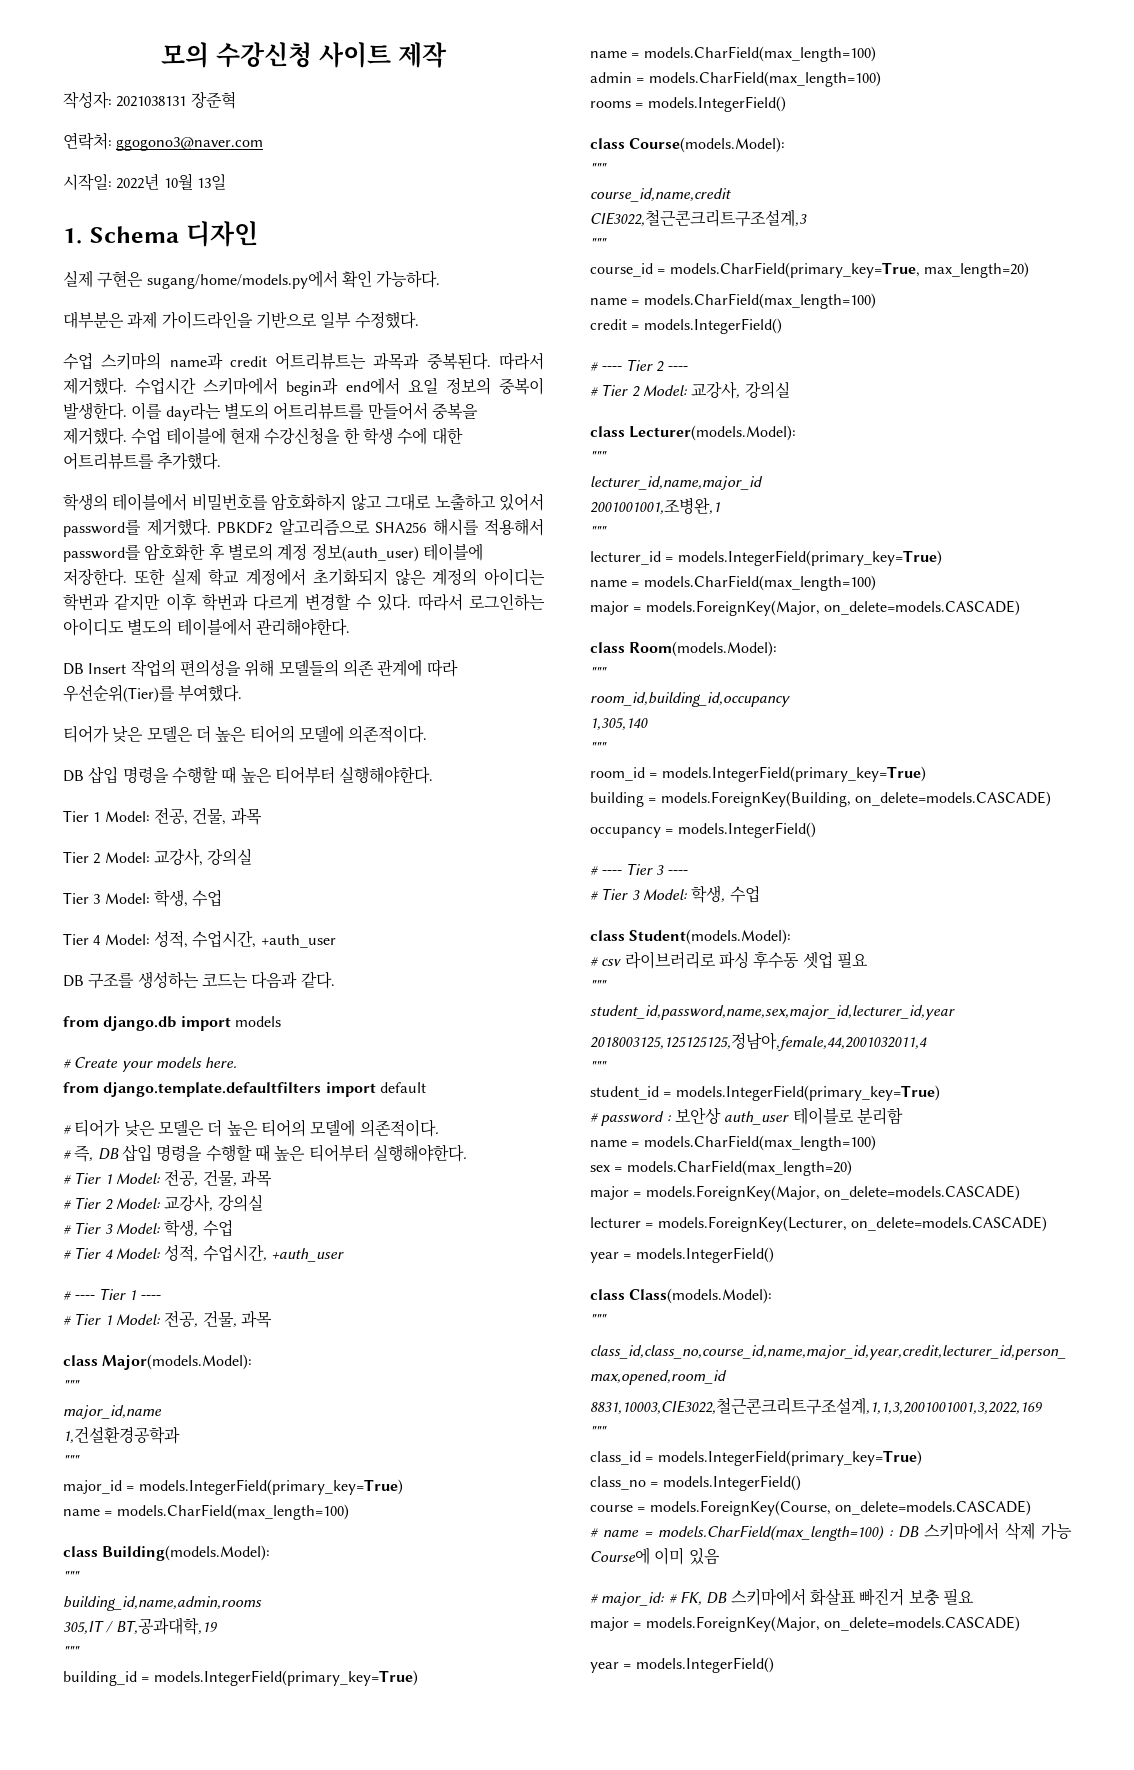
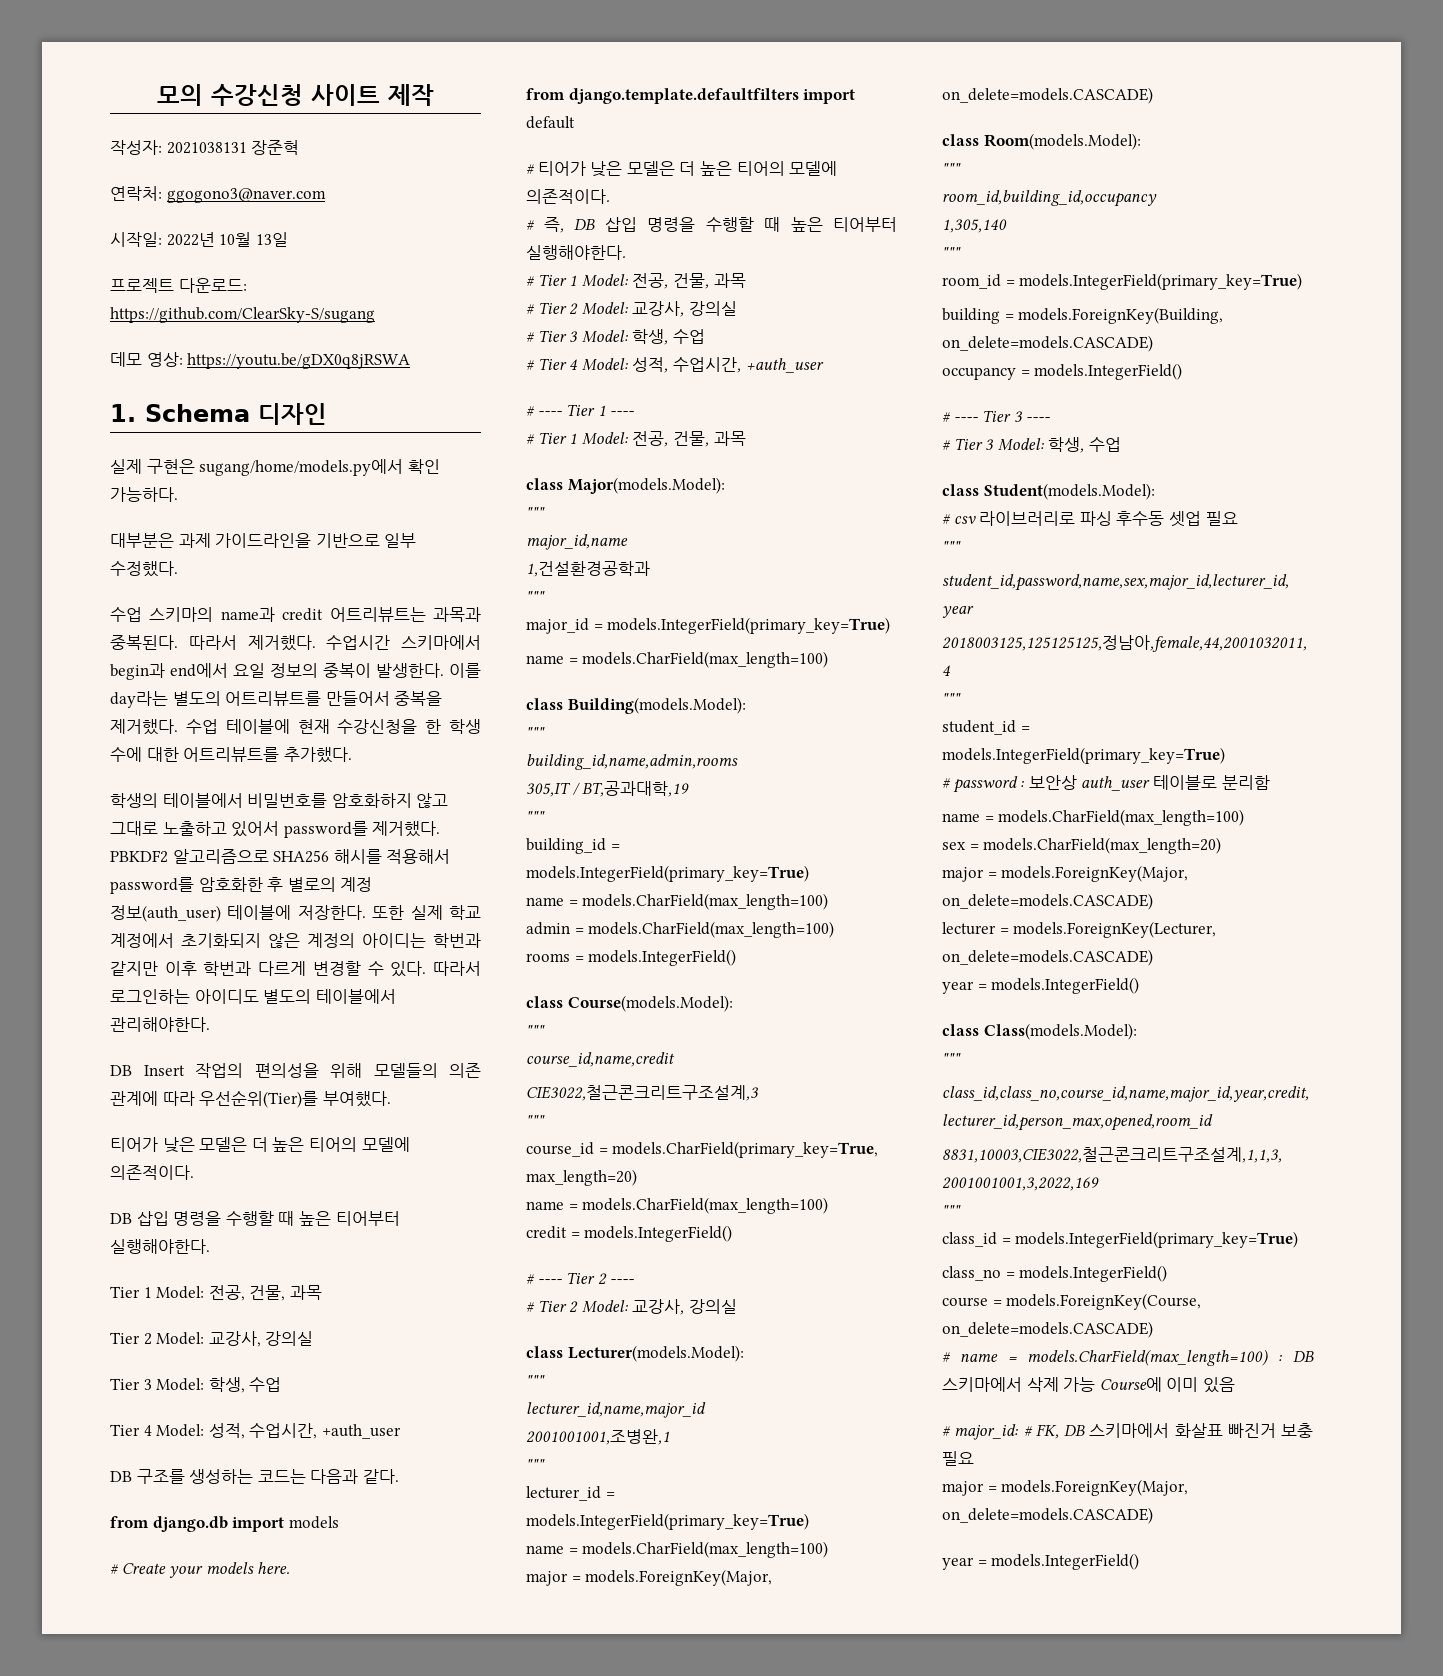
(226, 182) none -> [110,278,247,293] [110,307,375,323] [110,352,411,369] // 프로젝트 다운로드: https://github.com/ClearSky-S/sugang // 데모 영상: https://youtu.be/gDX0q8jRSWA

